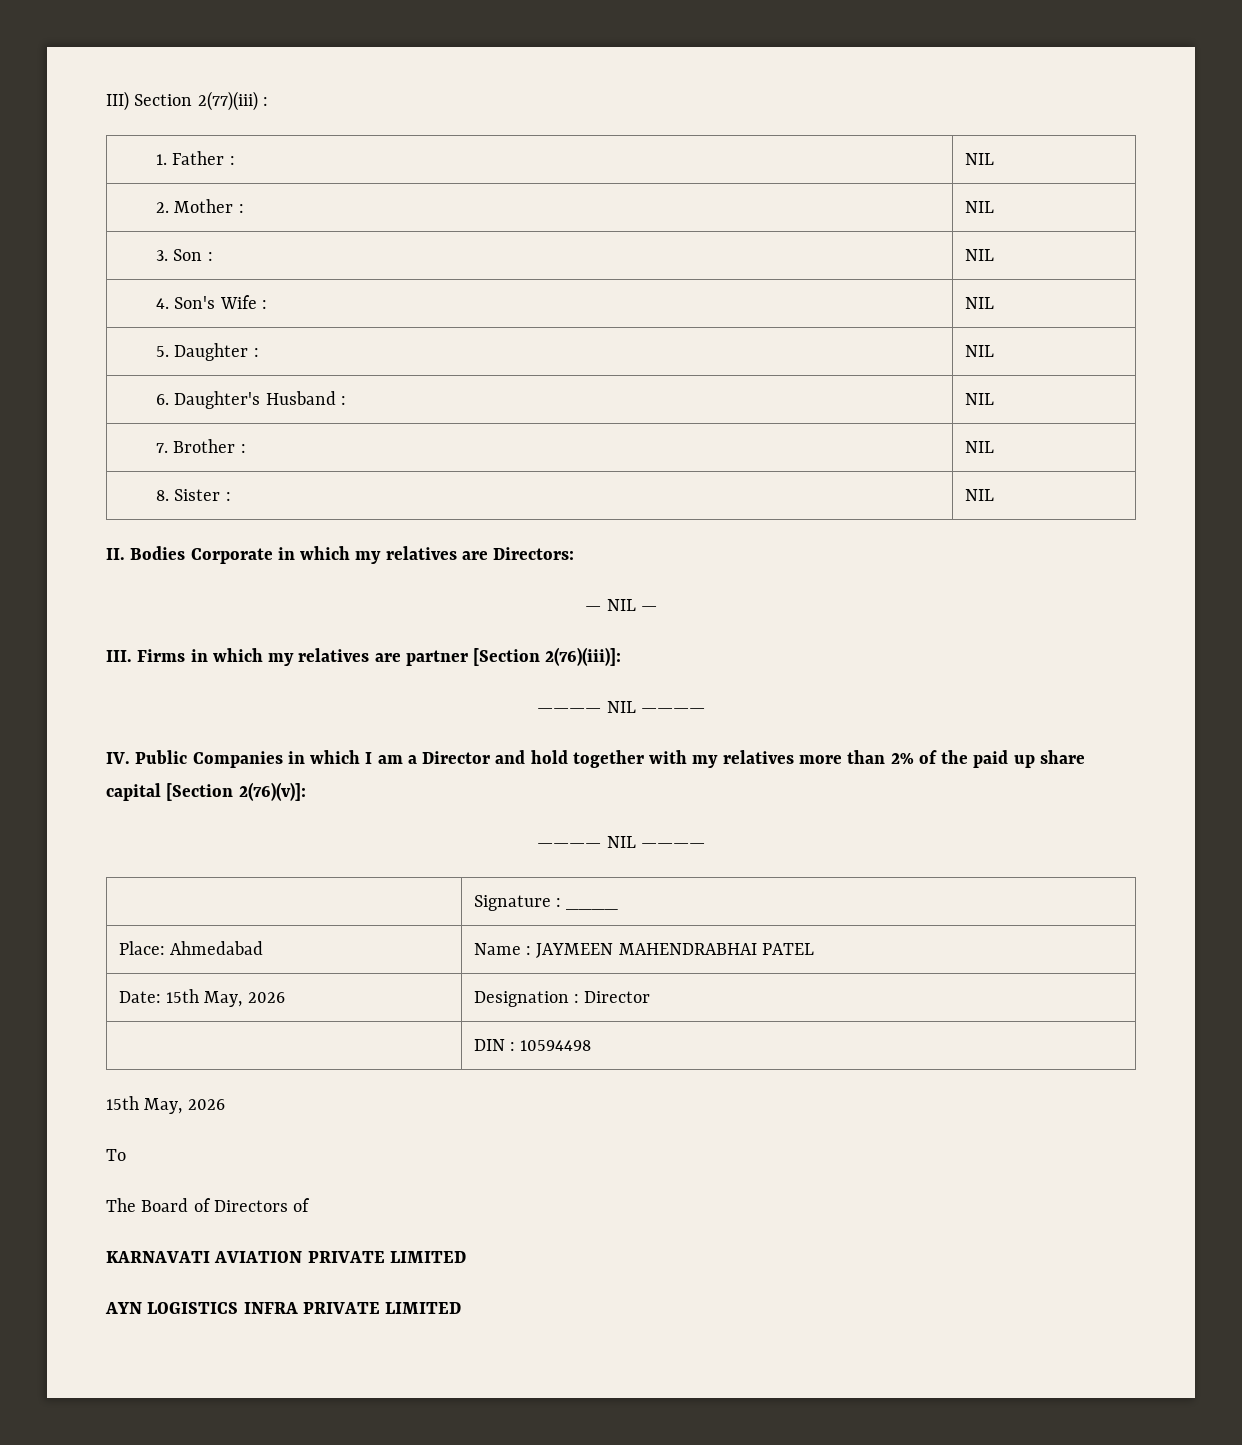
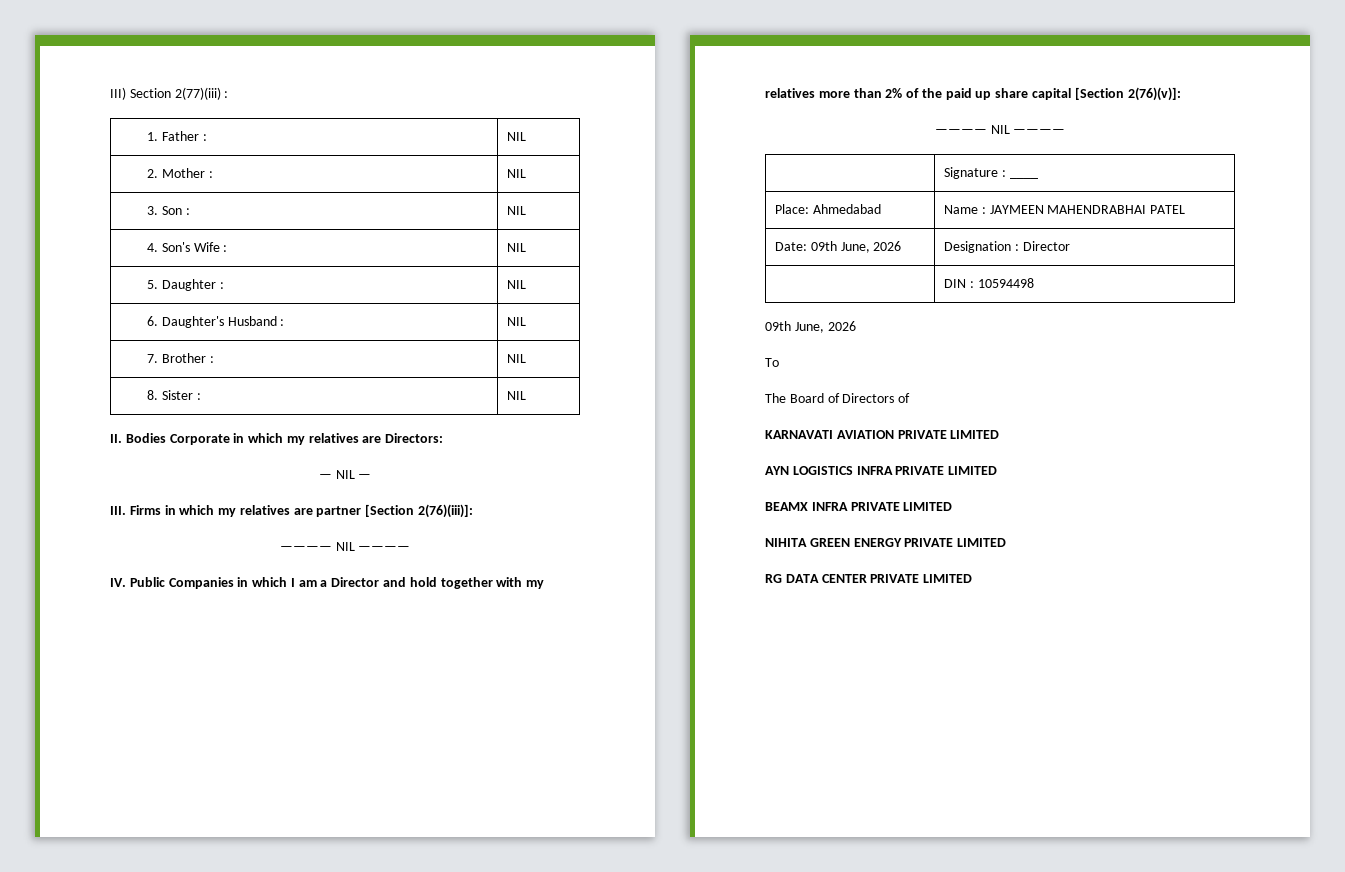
[166,989,243,1007] 15th May, -> [810,241,870,253] 09th June,
[106,1096,183,1114] 15th May, -> [765,321,824,333] 09th June,
(462, 1308) none -> [765,502,953,511] [765,538,1007,547] [765,574,973,583] // BEAMX INFRA PRIVATE LIMITED // NIHITA GREEN ENERGY PRIVATE LIMITED // RG DATA CENTER PRIVATE LIMITED

